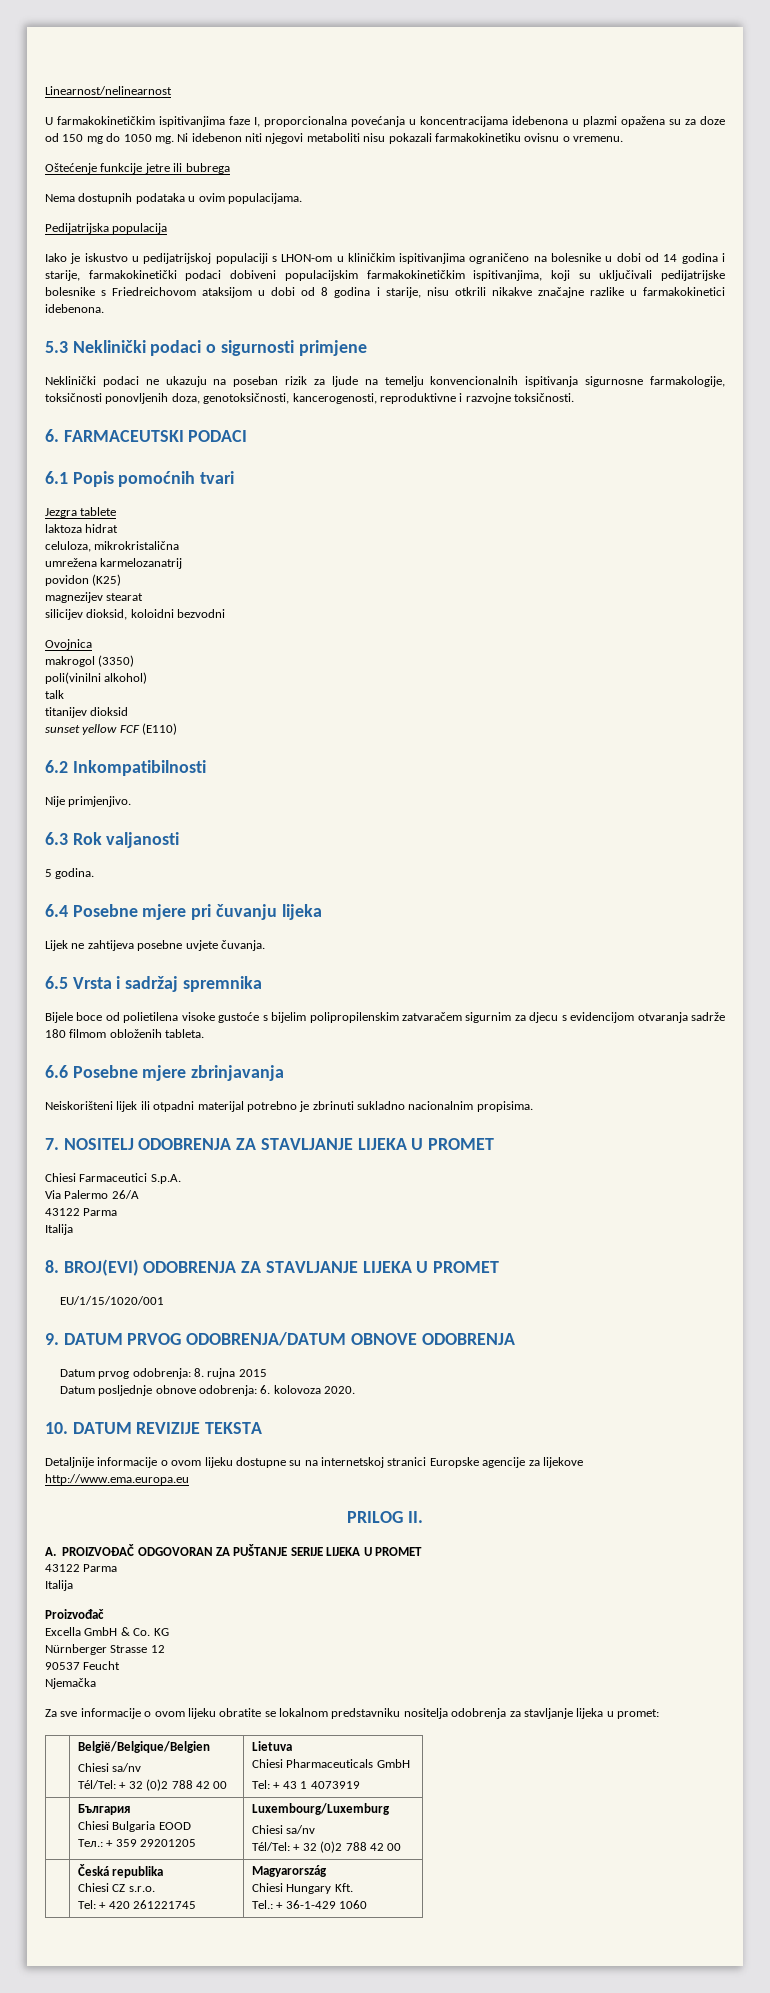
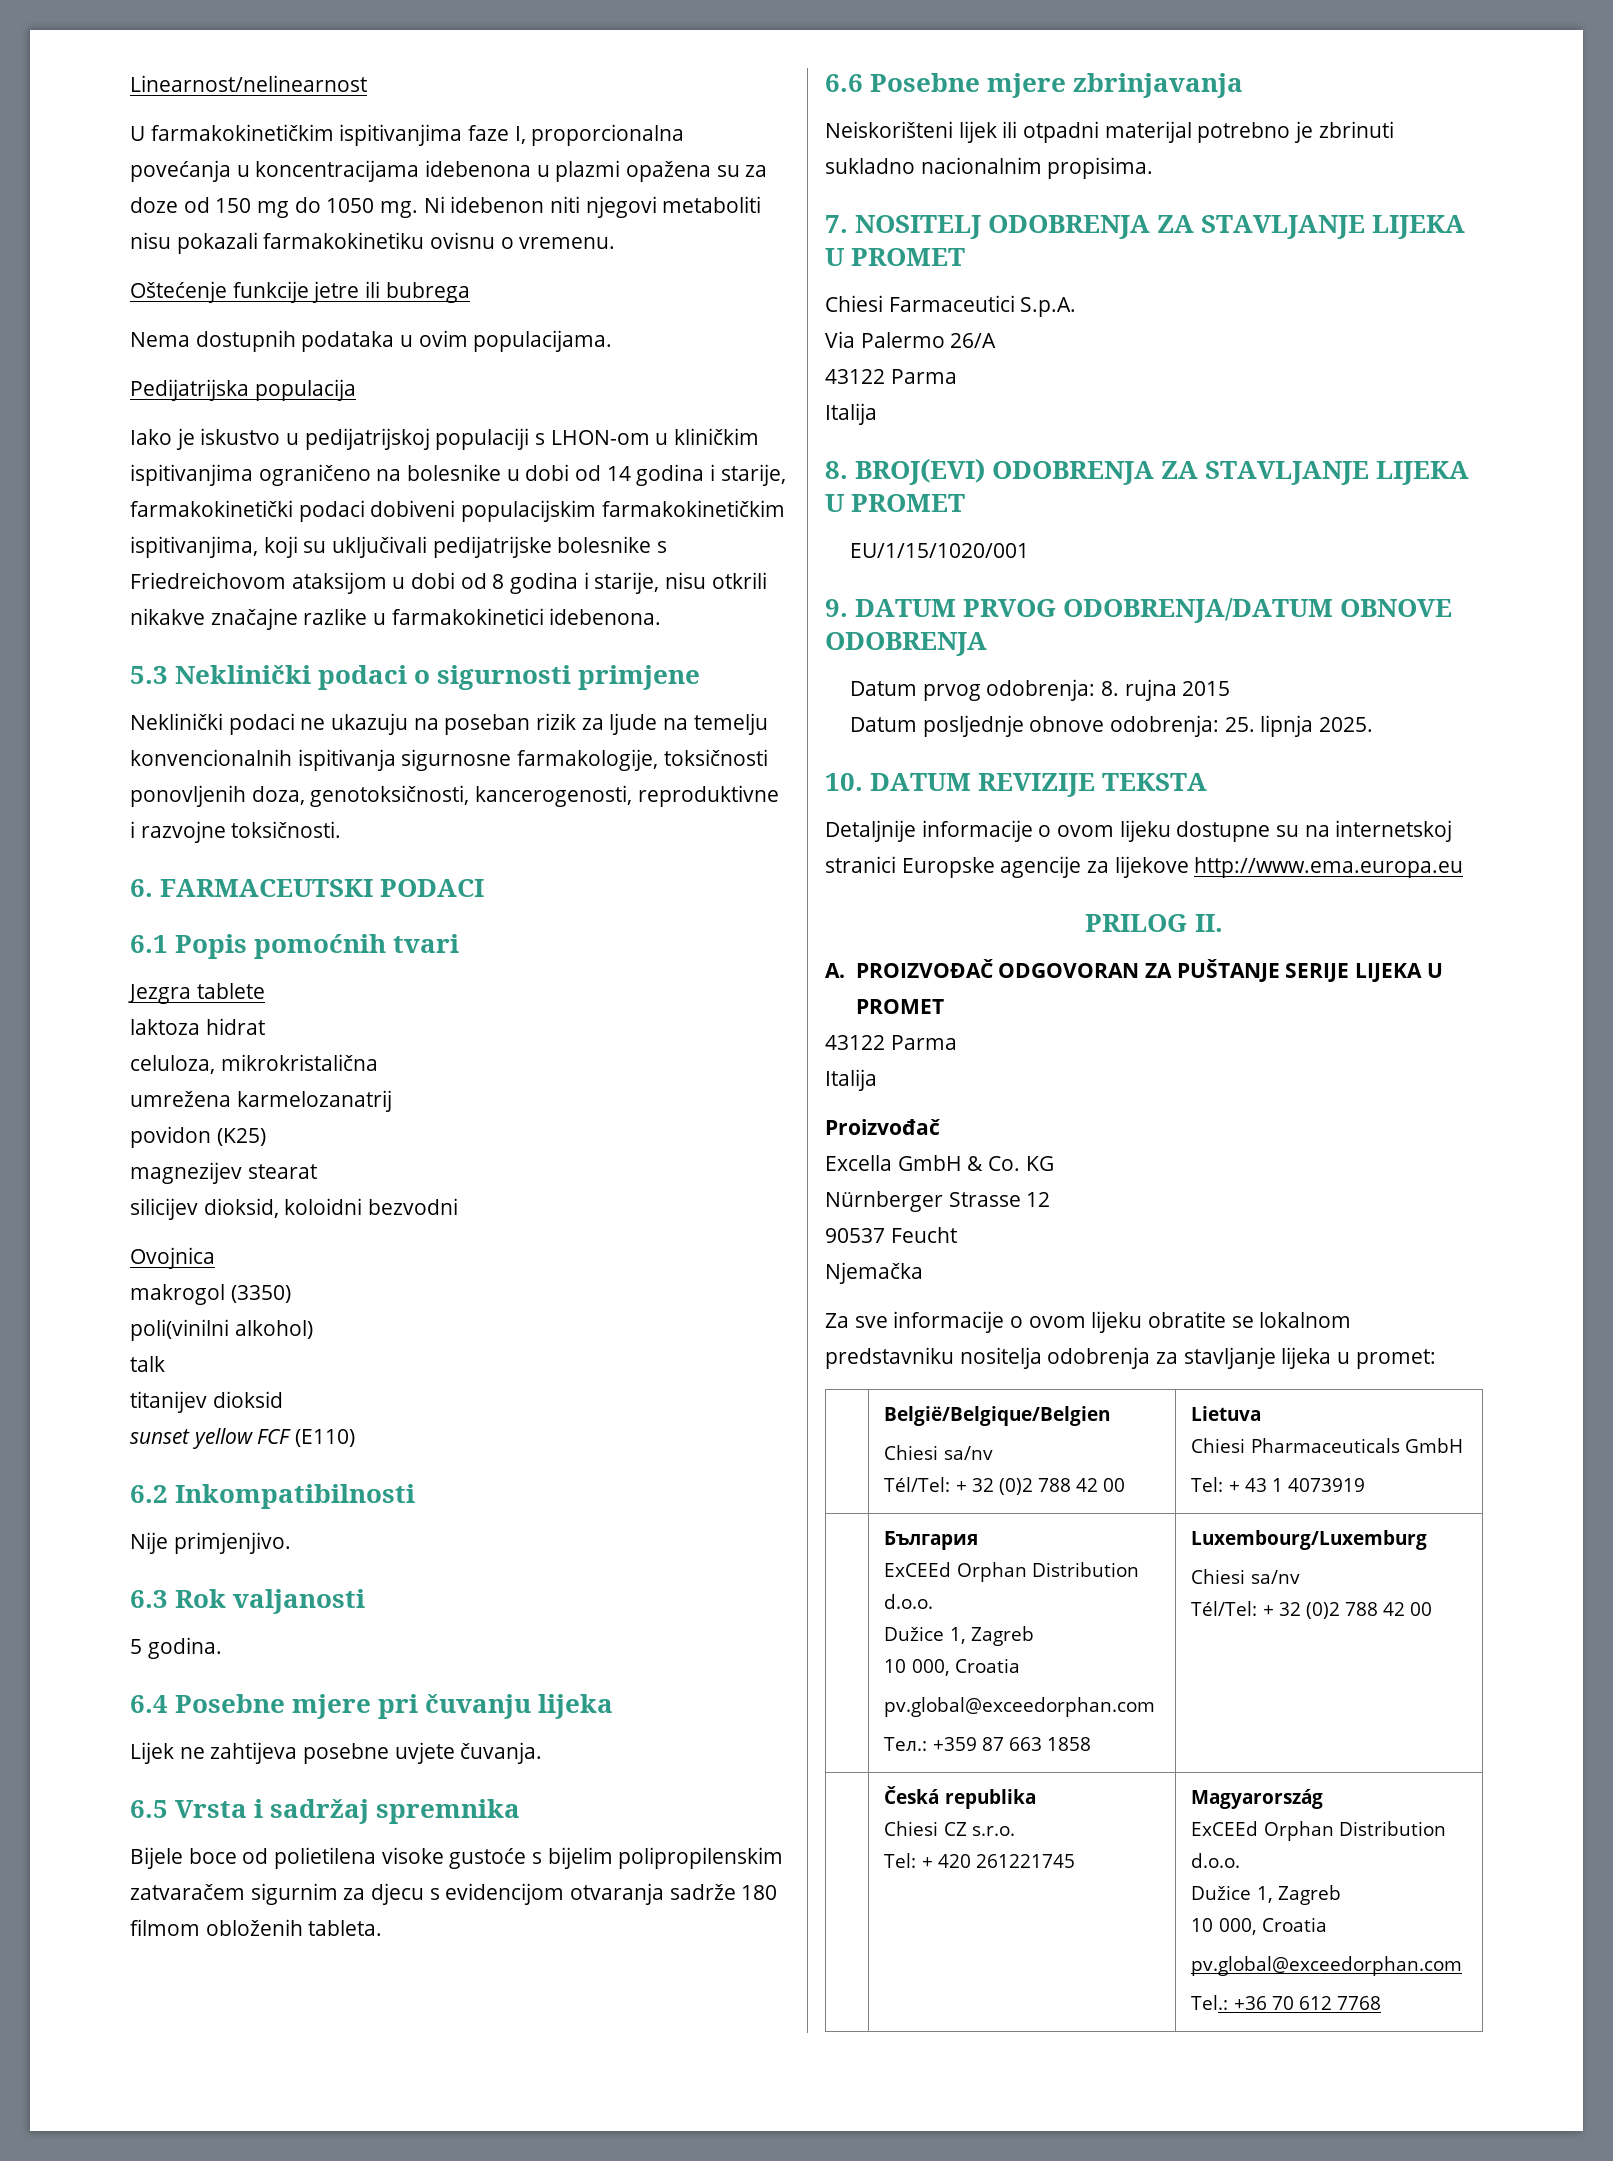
[260,1385,356,1394] 6. kolovoza 2020. -> [1224,715,1374,737] 25. lipnja 2025.
[78,1821,191,1832] [78,1839,197,1847] Chiesi Bulgaria EOOD // Teл.: + 359 29201205 -> [884,1562,1139,1582] [884,1594,934,1609] [884,1626,1034,1646] [884,1658,1020,1676] [884,1697,1156,1717] [884,1737,1091,1751] ExCEEd Orphan Distribution d.o.o. // Dužice 1, Zagreb // 10 000, Croatia // pv.global@exceedorphan.com // Teл.: +359 87 663 1858
[252,1883,353,1894] [252,1900,368,1909] Chiesi Hungary Kft. // Tel.: + 36-1-429 1060 -> [1191,1821,1446,1841] [1191,1853,1241,1868] [1191,1885,1341,1905] [1191,1917,1327,1935] [1191,1956,1463,1976] [1191,1995,1381,2010] ExCEEd Orphan Distribution d.o.o. // Dužice 1, Zagreb // 10 000, Croatia // pv.global@exceedorphan.com // Tel.: +36 70 612 7768

